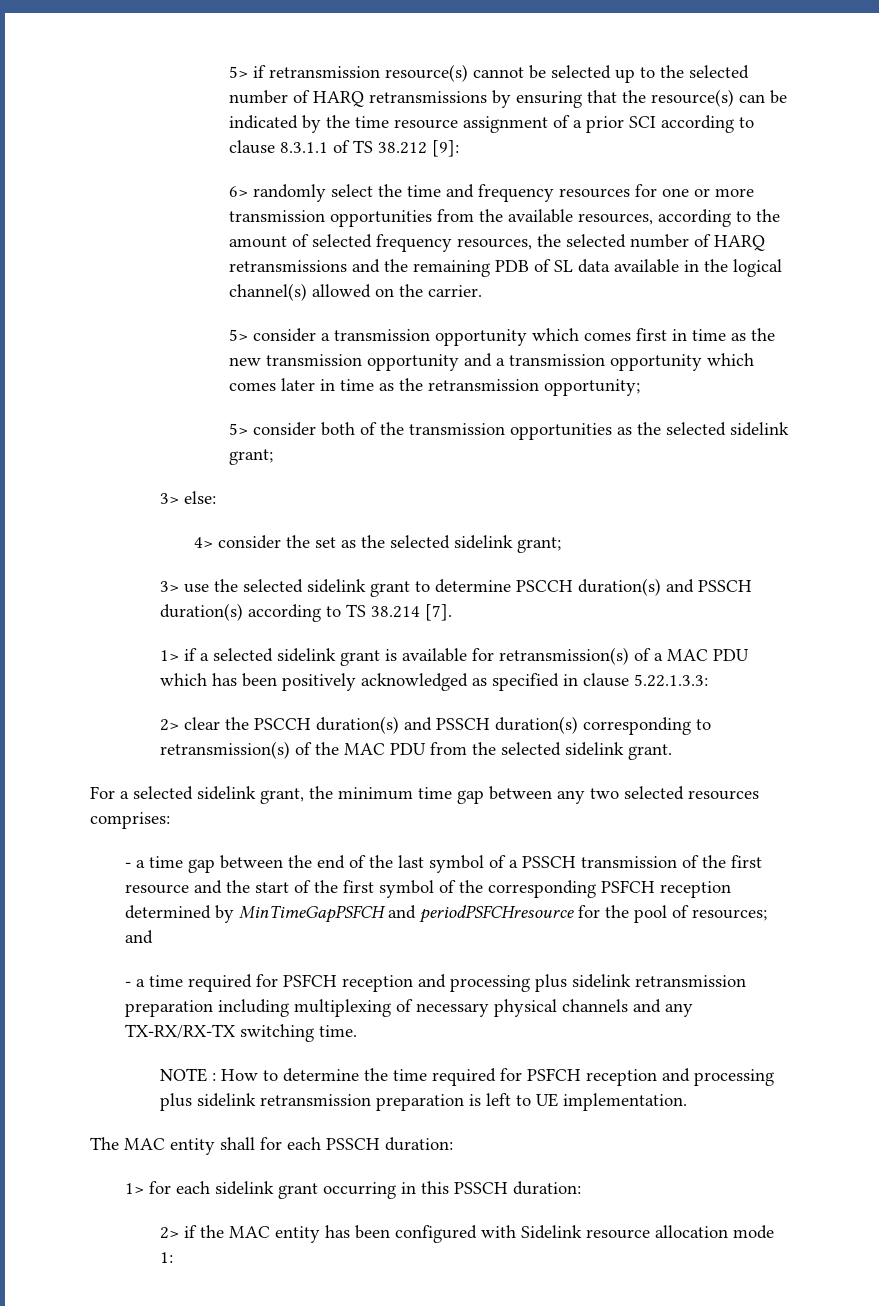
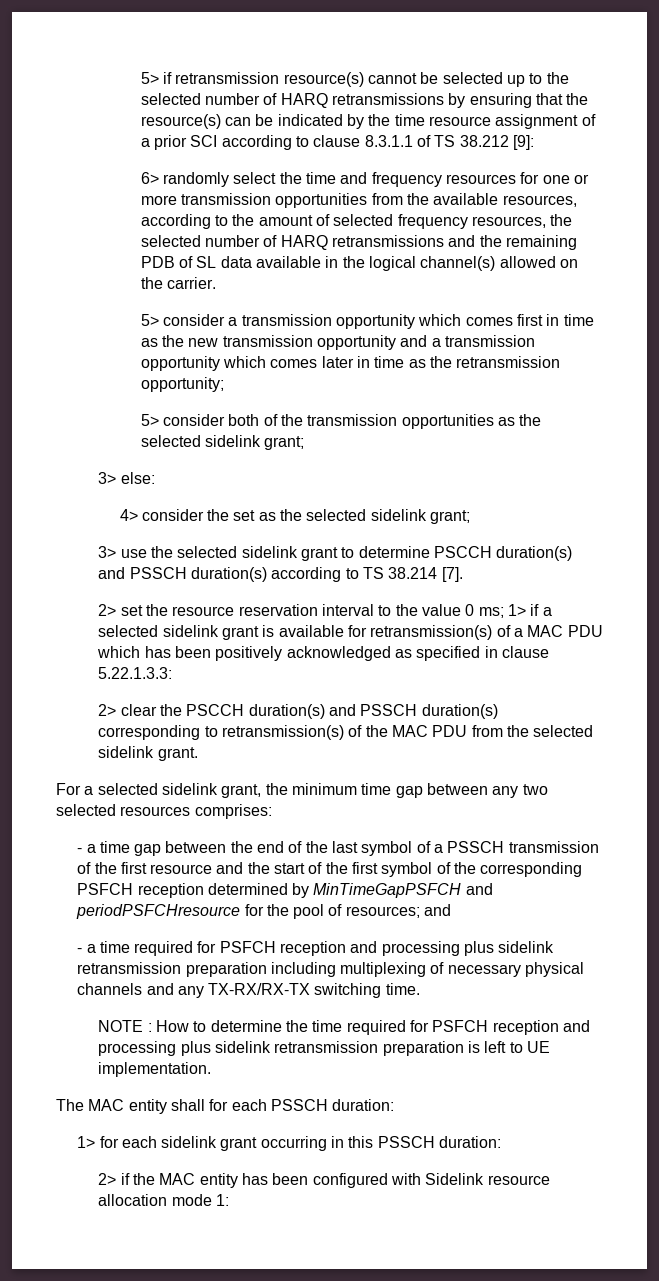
(452, 612) none -> [98,604,504,618] 2> set the resource reservation interval to the value 0 ms;

